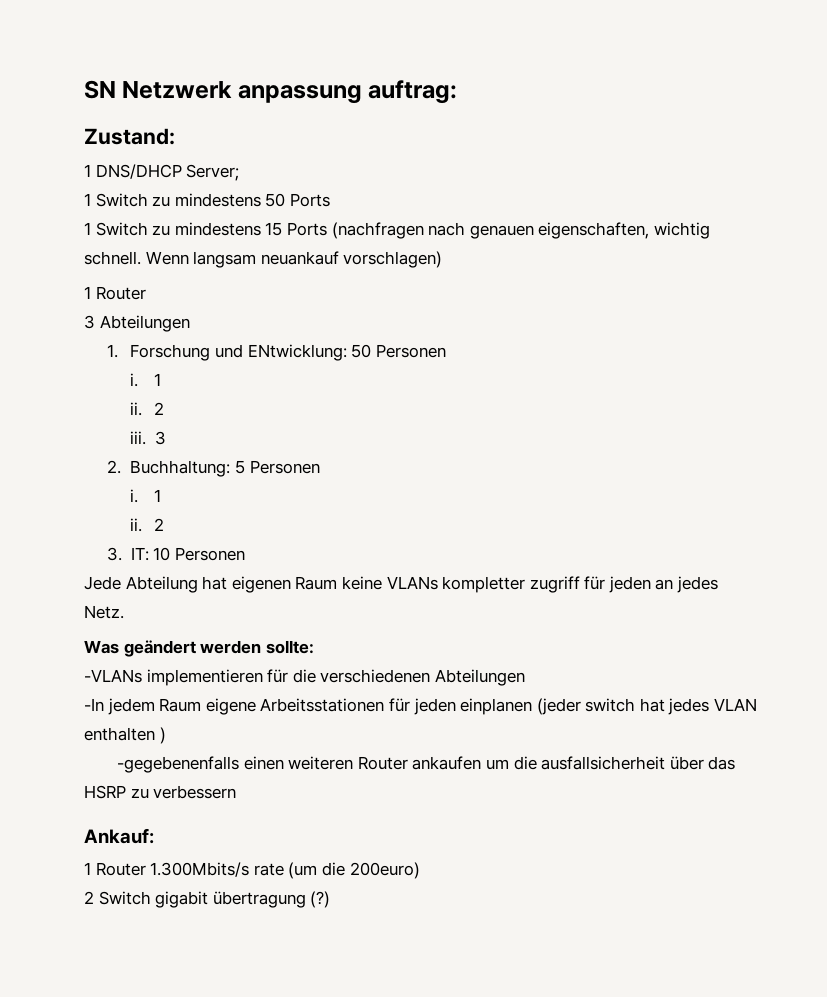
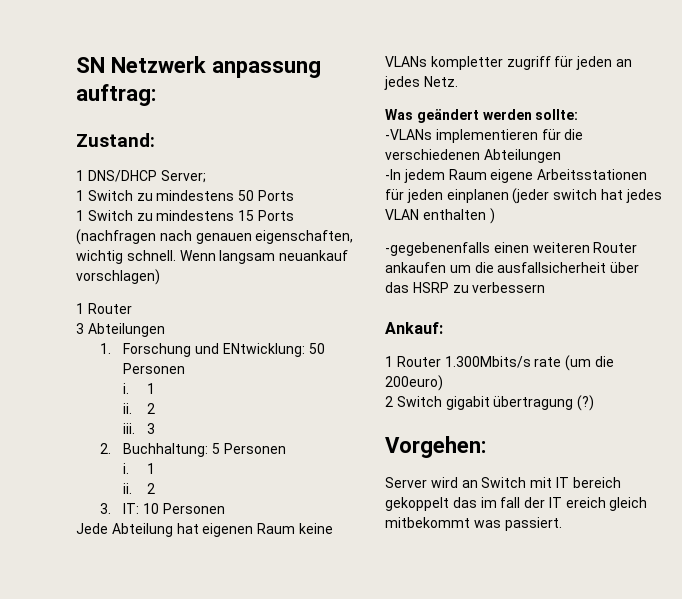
(331, 899) none -> [385,436,486,458] [385,477,621,488] [385,497,648,511] [385,517,562,531] // Vorgehen: // Server wird an Switch mit IT bereich gekoppelt das im fall der IT ereich gleich mitbekommt was passiert.

